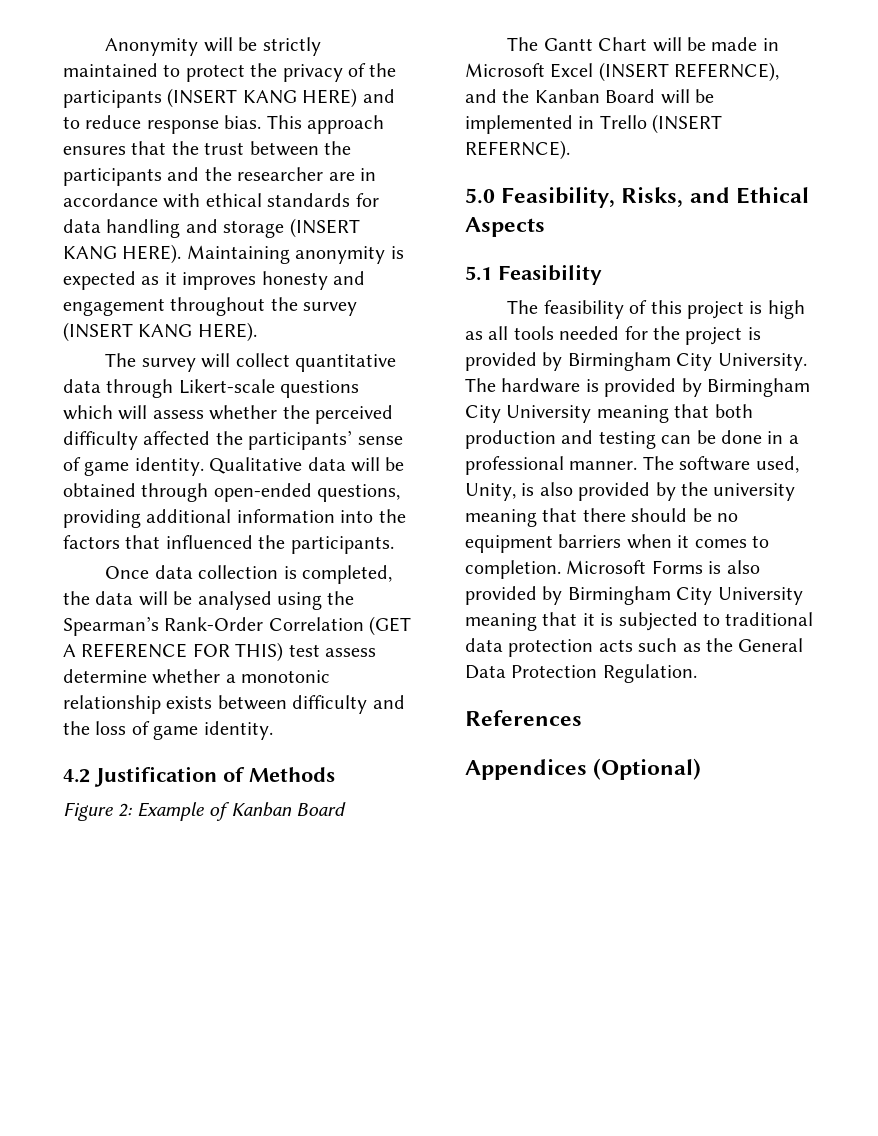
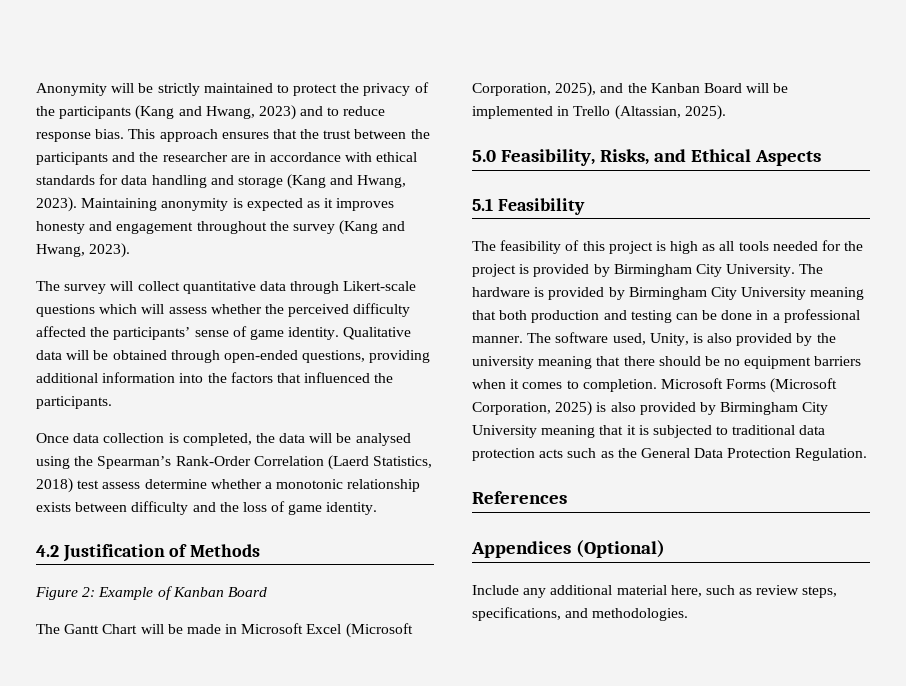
[167,88,358,108] (INSERT KANG HERE) -> [135,105,296,120] (Kang and Hwang, 2023)
[289,218,360,238] [63,244,182,264] (INSERT KANG HERE). -> [287,174,407,189] [36,197,77,212] (Kang and Hwang, 2023).
[63,322,257,342] (INSERT KANG HERE). -> [339,220,406,235] [36,243,131,258] (Kang and Hwang, 2023).
[369,616,412,636] [63,642,284,662] (GET A REFERENCE FOR THIS) -> [327,455,433,470] [36,478,73,493] (Laerd Statistics, 2018)
[598,62,780,82] (INSERT REFERNCE), -> [345,623,413,638] [472,82,597,97] (Microsoft Corporation, 2025),
[652,114,723,134] [465,140,570,160] (INSERT REFERNCE). -> [614,105,726,120] (Altassian, 2025).
(703, 567) none -> [770,378,838,393] [472,401,593,416] (Microsoft Corporation, 2025)
(702, 769) none -> [472,585,838,598] [472,607,689,621] // Include any additional material here, such as review steps, specifications, and methodologies.

